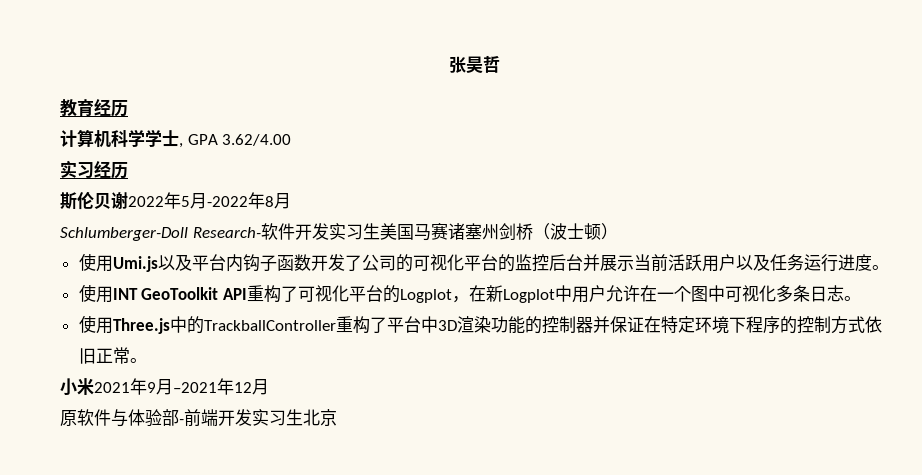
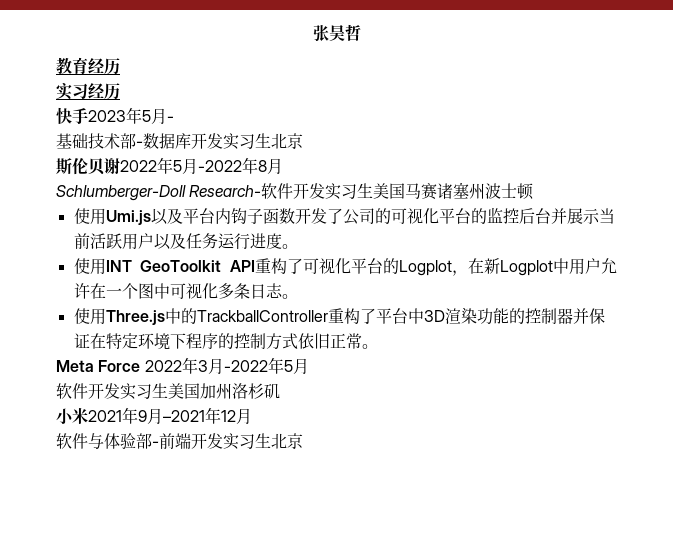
[60,129,292,148] [60,160,128,179] 计算机科学学士, GPA 3.62/4.00 // 实习经历 -> [56,83,120,100] [56,107,174,124] [56,133,303,150] 实习经历 // 快手2023年5月- // 基础技术部-数据库开发实习生北京
[498,223,550,240] 剑桥（ -> (486, 191) none
[600,223,618,240] ） -> (535, 191) none
(147, 360) none -> [56,357,309,374] [56,383,280,400] // Meta Force 2022年3月-2022年5月 // 软件开发实习生美国加州洛杉矶
[60,410,77,426] 原 -> (252, 416) none

